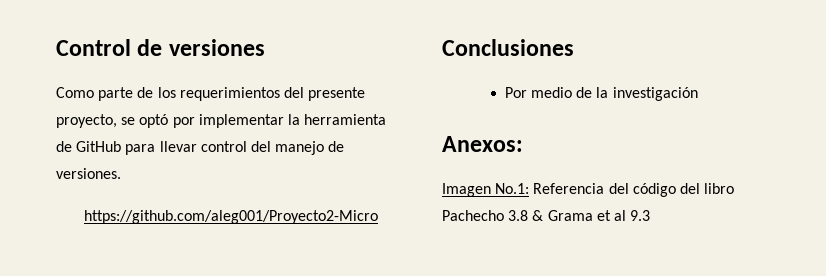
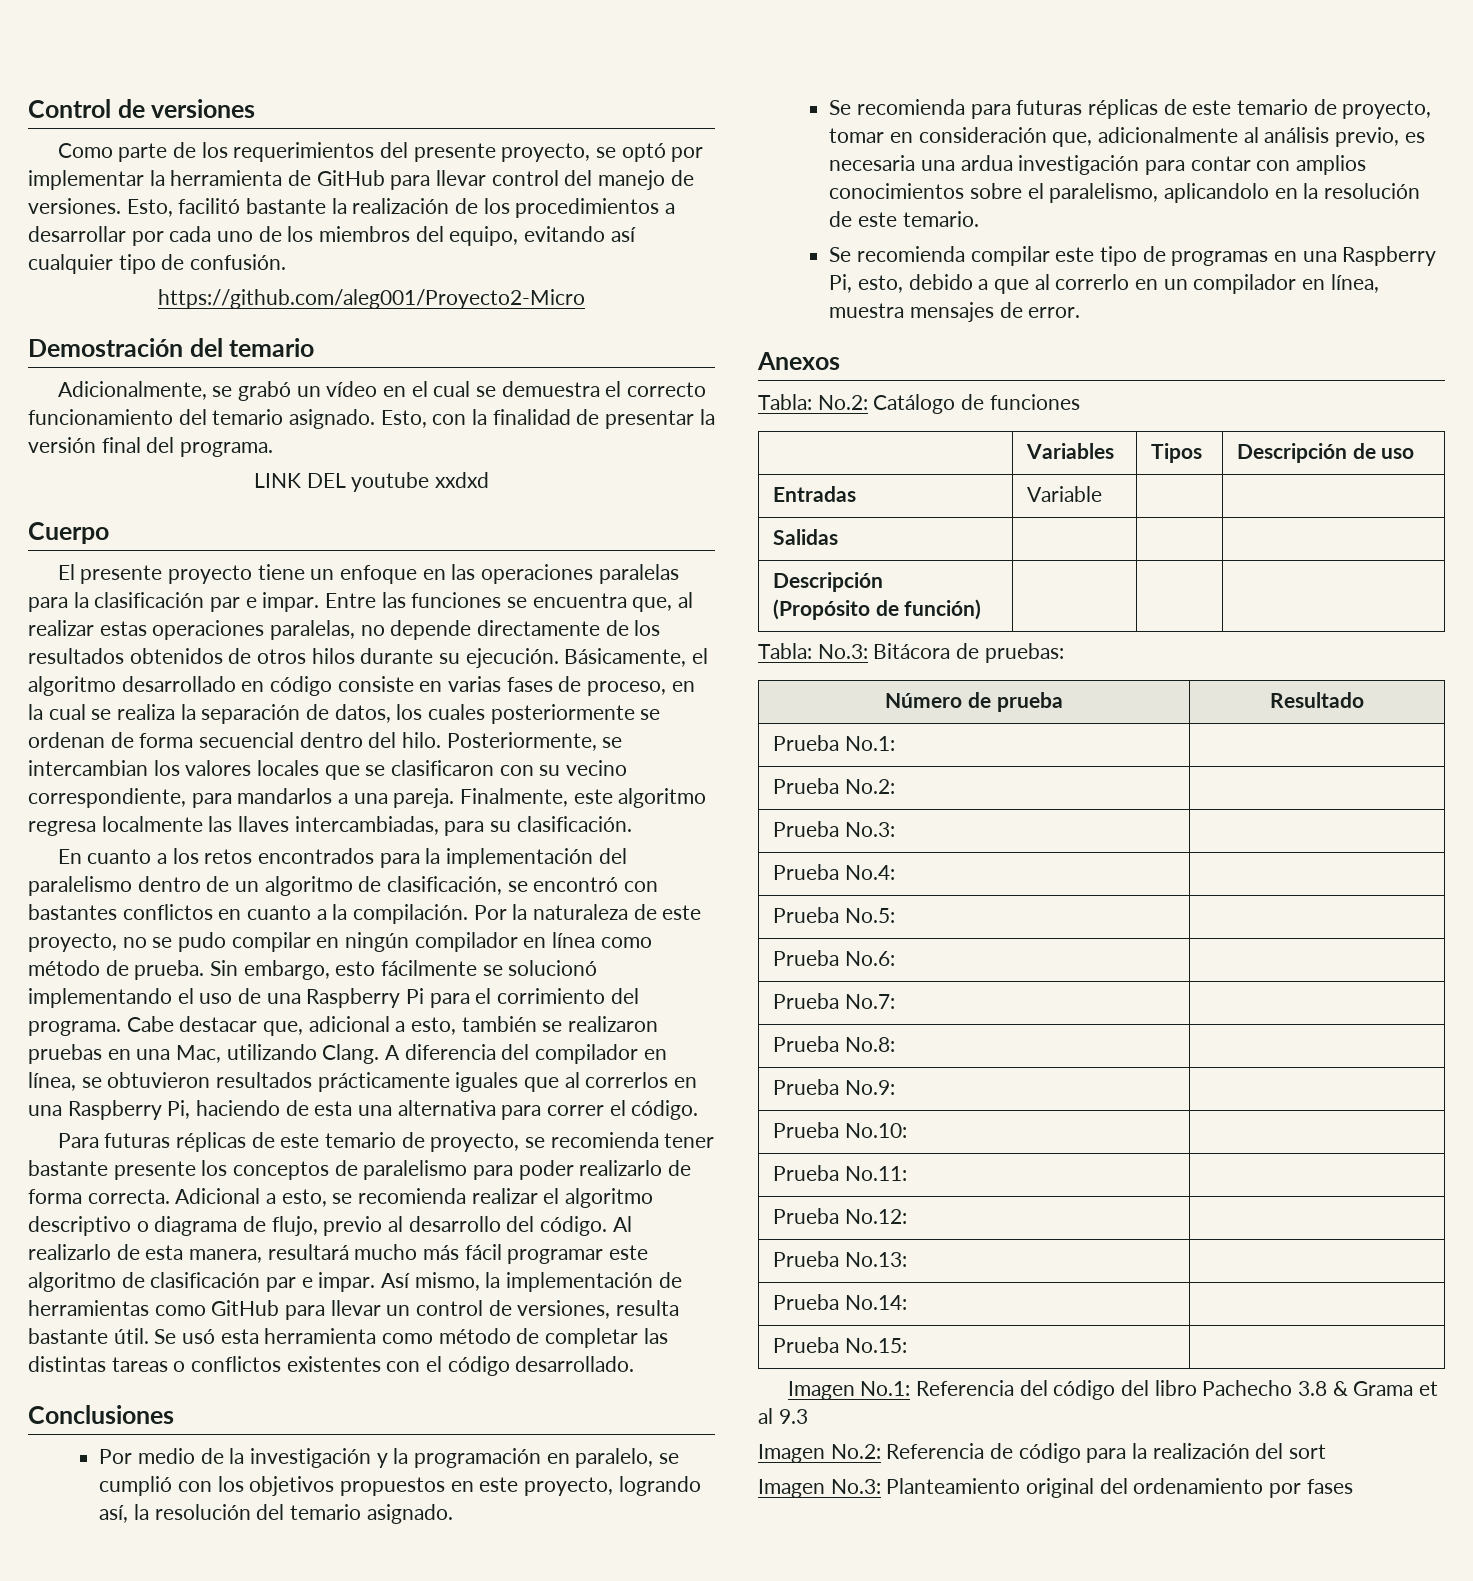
[84,210,378,224] // https://github.com/aleg001/Proyecto2-Micro -> [126,198,676,218] [28,226,636,246] [28,254,287,274] [158,289,585,309] [28,338,315,357] [57,381,707,401] [28,409,715,429] [28,437,274,457] [253,472,490,492] [28,522,109,544] [57,564,679,584] [28,592,694,612] [28,620,661,640] [28,648,709,668] [28,676,695,696] [28,704,661,724] [28,732,623,751] [28,760,628,780] [28,788,707,808] [28,816,632,836] [57,848,627,868] [28,876,659,896] [28,904,702,924] [28,932,652,952] [28,960,598,980] [28,988,639,1008] [28,1016,659,1036] [28,1044,667,1064] [28,1072,698,1092] [28,1100,699,1120] [57,1132,715,1152] [28,1160,692,1180] [28,1188,654,1208] [28,1216,632,1236] [28,1244,649,1264] [28,1272,682,1292] [28,1300,680,1320] [28,1328,668,1348] [28,1356,635,1376] Esto, facilitó bastante la realización de los procedimientos a desarrollar por cada uno de los miembros del equipo, evitando así cualquier tipo de confusión. // https://github.com/aleg001/Proyecto2-Micro // Demostración del temario // Adicionalmente, se grabó un vídeo en el cual se demuestra el correcto funcionamiento del temario asignado. Esto, con la finalidad de presentar la versión final del programa. // LINK DEL youtube xxdxd // Cuerpo // El presente proyecto tiene un enfoque en las operaciones paralelas para la clasificación par e impar. Entre las funciones se encuentra que, al realizar estas operaciones paralelas, no depende directamente de los resultados obtenidos de otros hilos durante su ejecución. Básicamente, el algoritmo desarrollado en código consiste en varias fases de proceso, en la cual se realiza la separación de datos, los cuales posteriormente se ordenan de forma secuencial dentro del hilo. Posteriormente, se intercambian los valores locales que se clasificaron con su vecino correspondiente, para mandarlos a una pareja. Finalmente, este algoritmo regresa localmente las llaves intercambiadas, para su clasificación. // En cuanto a los retos encontrados para la implementación del paralelismo dentro de un algoritmo de clasificación, se encontró con bastantes conflictos en cuanto a la compilación. Por la naturaleza de este proyecto, no se pudo compilar en ningún compilador en línea como método de prueba. Sin embargo, esto fácilmente se solucionó implementando el uso de una Raspberry Pi para el corrimiento del programa. Cabe destacar que, adicional a esto, también se realizaron pruebas en una Mac, utilizando Clang. A diferencia del compilador en línea, se obtuvieron resultados prácticamente iguales que al correrlos en una Raspberry Pi, haciendo de esta una alternativa para correr el código. // Para futuras réplicas de este temario de proyecto, se recomienda tener bastante presente los conceptos de paralelismo para poder realizarlo de forma correcta. Adicional a esto, se recomienda realizar el algoritmo descriptivo o diagrama de flujo, previo al desarrollo del código. Al realizarlo de esta manera, resultará mucho más fácil programar este algoritmo de clasificación par e impar. Así mismo, la implementación de herramientas como GitHub para llevar un control de versiones, resulta bastante útil. Se usó esta herramienta como método de completar las distintas tareas o conflictos existentes con el código desarrollado.
[442,136,523,152] // Anexos: -> [376,1448,679,1468] [99,1476,701,1496] [99,1504,453,1524] [829,99,1432,119] [829,127,1425,147] [829,155,1366,175] [829,183,1420,203] [829,211,979,227] [829,246,1437,266] [829,274,1379,294] [829,302,1081,322] [757,352,840,370] [758,394,1080,414] [1026,443,1115,459] [1151,443,1203,463] [1237,443,1415,463] [773,486,857,502] [1027,486,1103,502] [773,529,839,545] [773,572,884,592] [773,599,982,620] [758,643,1064,663] [885,692,1063,712] [1270,692,1364,708] [773,735,895,751] [773,778,895,794] [773,821,895,837] [773,864,895,880] [773,907,895,923] [773,950,895,966] [773,993,895,1009] [773,1036,895,1052] [773,1079,895,1095] [773,1122,907,1138] [773,1165,907,1181] [773,1208,907,1224] [773,1251,907,1267] [773,1294,907,1310] [773,1337,907,1353] y la programación en paralelo, se cumplió con los objetivos propuestos en este proyecto, logrando así, la resolución del temario asignado. // Se recomienda para futuras réplicas de este temario de proyecto, tomar en consideración que, adicionalmente al análisis previo, es necesaria una ardua investigación para contar con amplios conocimientos sobre el paralelismo, aplicandolo en la resolución de este temario. // Se recomienda compilar este tipo de programas en una Raspberry Pi, esto, debido a que al correrlo en un compilador en línea, muestra mensajes de error. // Anexos // Tabla: No.2: Catálogo de funciones // | Variables | Tipos | Descripción de uso // Entradas | Variable | | // Salidas | | | // Descripción // (Propósito de función) | | | // Tabla: No.3: Bitácora de pruebas: // Número de prueba | Resultado // Prueba No.1: | // Prueba No.2: | // Prueba No.3: | // Prueba No.4: | // Prueba No.5: | // Prueba No.6: | // Prueba No.7: | // Prueba No.8: | // Prueba No.9: | // Prueba No.10: | // Prueba No.11: | // Prueba No.12: | // Prueba No.13: | // Prueba No.14: | // Prueba No.15: |
(651, 215) none -> [758,1443,1327,1463] [758,1478,1353,1498] // Imagen No.2: Referencia de código para la realización del sort // Imagen No.3: Planteamiento original del ordenamiento por fases

